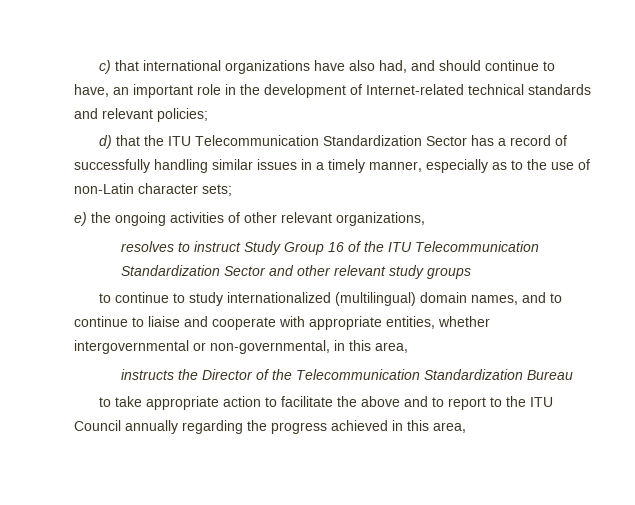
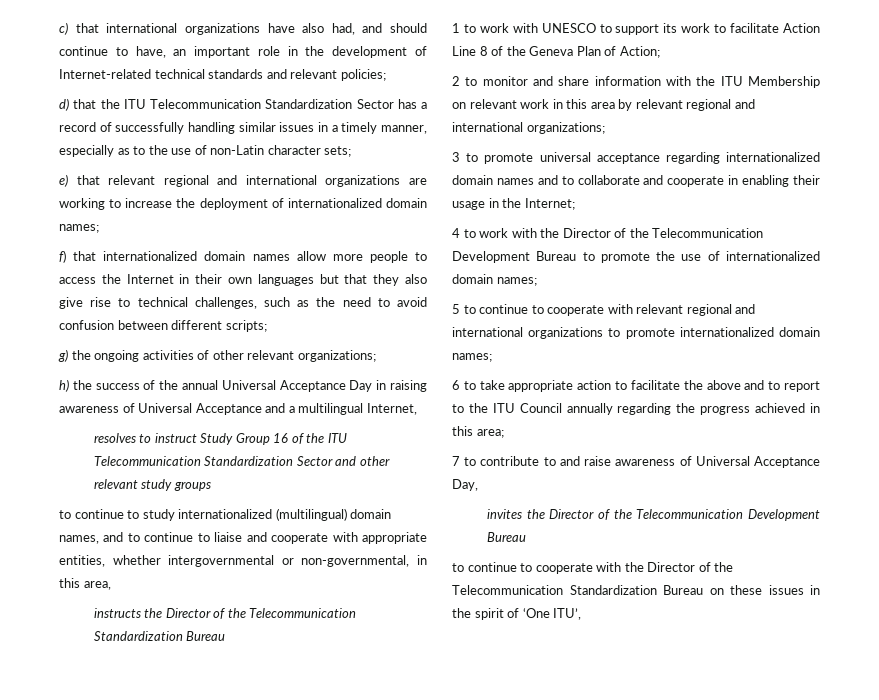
(87, 219) none -> [76,175,427,187] [59,198,428,210] [59,224,99,233] [59,250,427,263] [59,274,428,286] [59,297,427,309] [59,320,267,332] [58,349,68,362] that relevant regional and international organizations are working to increase the deployment of internationalized domain names; // f) that internationalized domain names allow more people to access the Internet in their own languages but that they also give rise to technical challenges, such as the need to avoid confusion between different scripts; // g)
[336,212,425,226] organizations, -> [297,350,376,362] [59,379,428,392] [59,403,417,415] organizations; // h) the success of the annual Universal Acceptance Day in raising awareness of Universal Acceptance and a multilingual Internet,
(574, 375) none -> [452,23,820,35] [452,46,660,58] [452,76,820,88] [452,99,755,111] [452,122,605,134] [452,152,820,164] [452,175,820,187] [452,198,575,210] [452,228,764,238] [452,251,820,263] [452,274,537,286] [452,304,756,316] [452,327,820,339] [452,353,492,362] [452,380,460,390] 1 to work with UNESCO to support its work to facilitate Action Line 8 of the Geneva Plan of Action; // 2 to monitor and share information with the ITU Membership on relevant work in this area by relevant regional and international organizations; // 3 to promote universal acceptance regarding internationalized domain names and to collaborate and cooperate in enabling their usage in the Internet; // 4 to work with the Director of the Telecommunication Development Bureau to promote the use of internationalized domain names; // 5 to continue to cooperate with relevant regional and international organizations to promote internationalized domain names; // 6
[433,422,466,433] area, -> [476,429,504,438] [452,456,820,468] [452,479,478,491] [486,509,820,521] [486,532,526,542] [452,562,734,574] [452,585,820,595] [452,608,582,620] area; // 7 to contribute to and raise awareness of Universal Acceptance Day, // invites the Director of the Telecommunication Development Bureau // to continue to cooperate with the Director of the Telecommunication Standardization Bureau on these issues in the spirit of ‘One ITU’,

